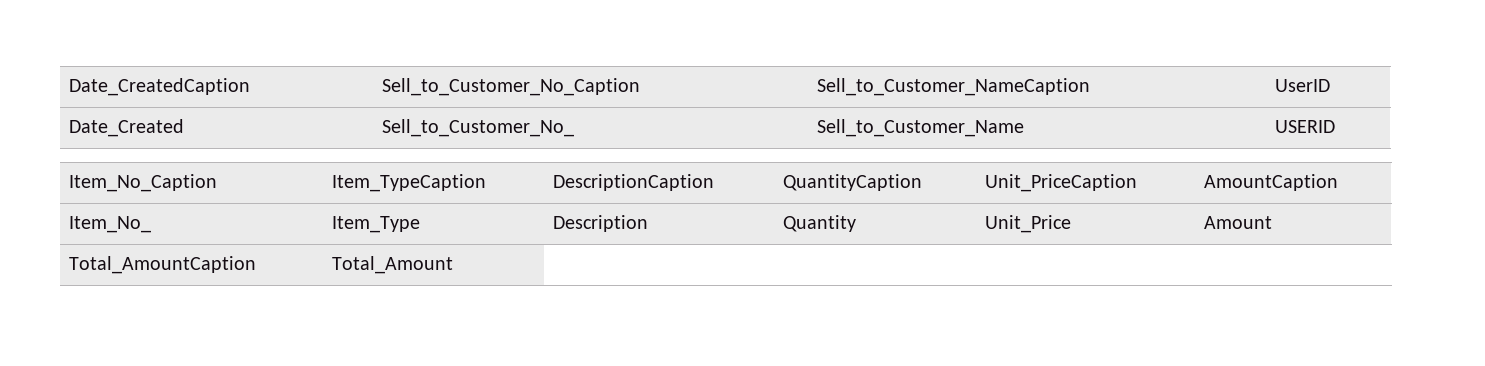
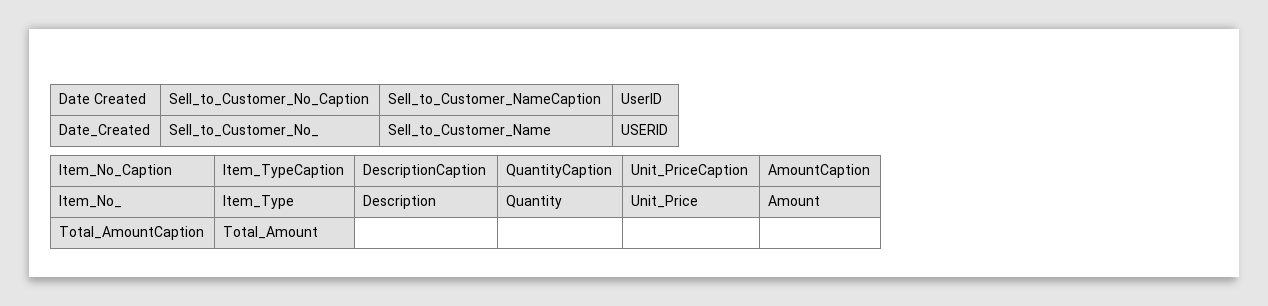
[69,78,251,96] Date_CreatedCaption -> [59,93,147,104] Date Created

